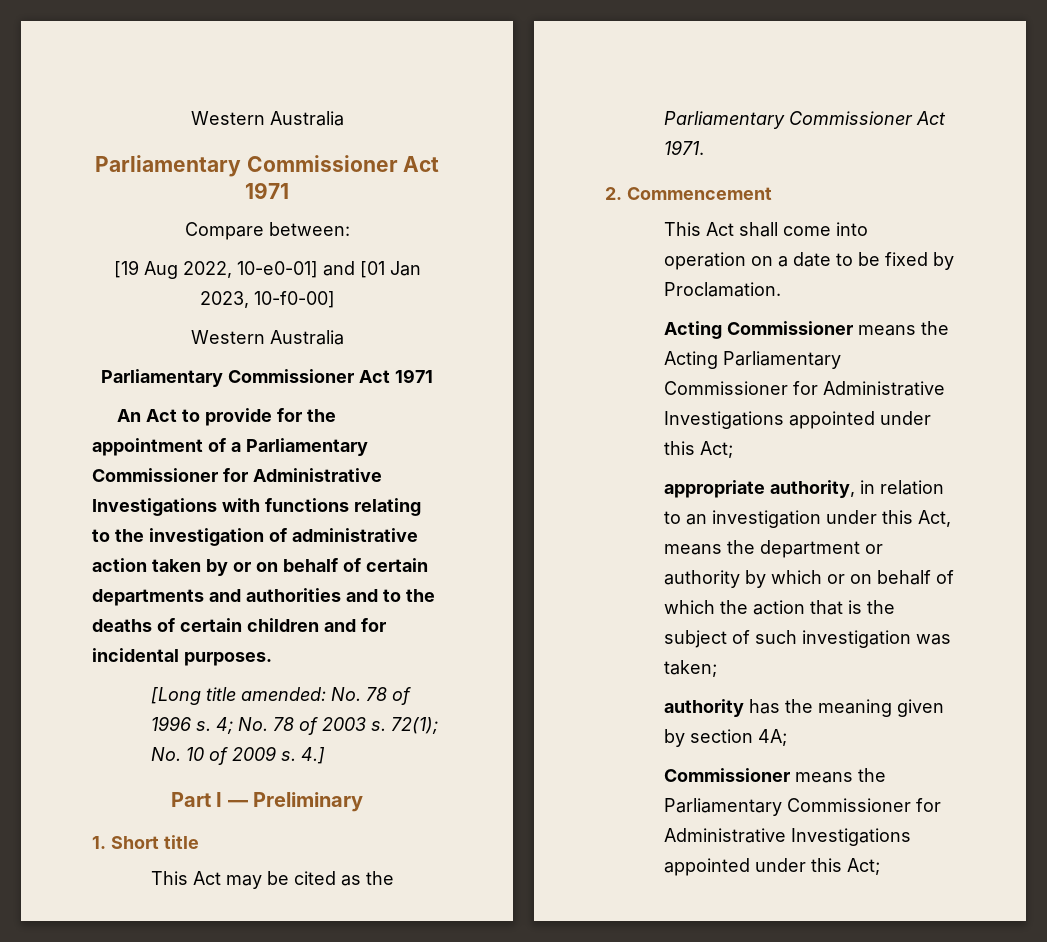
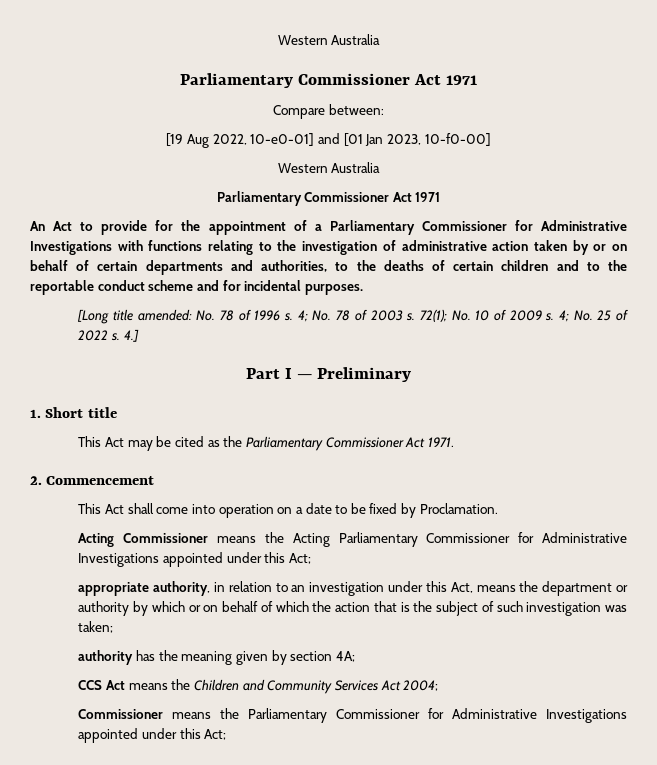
[246,588,378,602] authorities and -> [261,260,328,272] authorities,
(356, 625) none -> [586,260,627,271] [30,280,219,295] to the reportable conduct scheme and
(297, 756) none -> [558,309,628,322] [78,330,121,341] 4; No. 25 of 2022 s.
(788, 737) none -> [78,679,439,694] // CCS Act means the Children and Community Services Act 2004;

